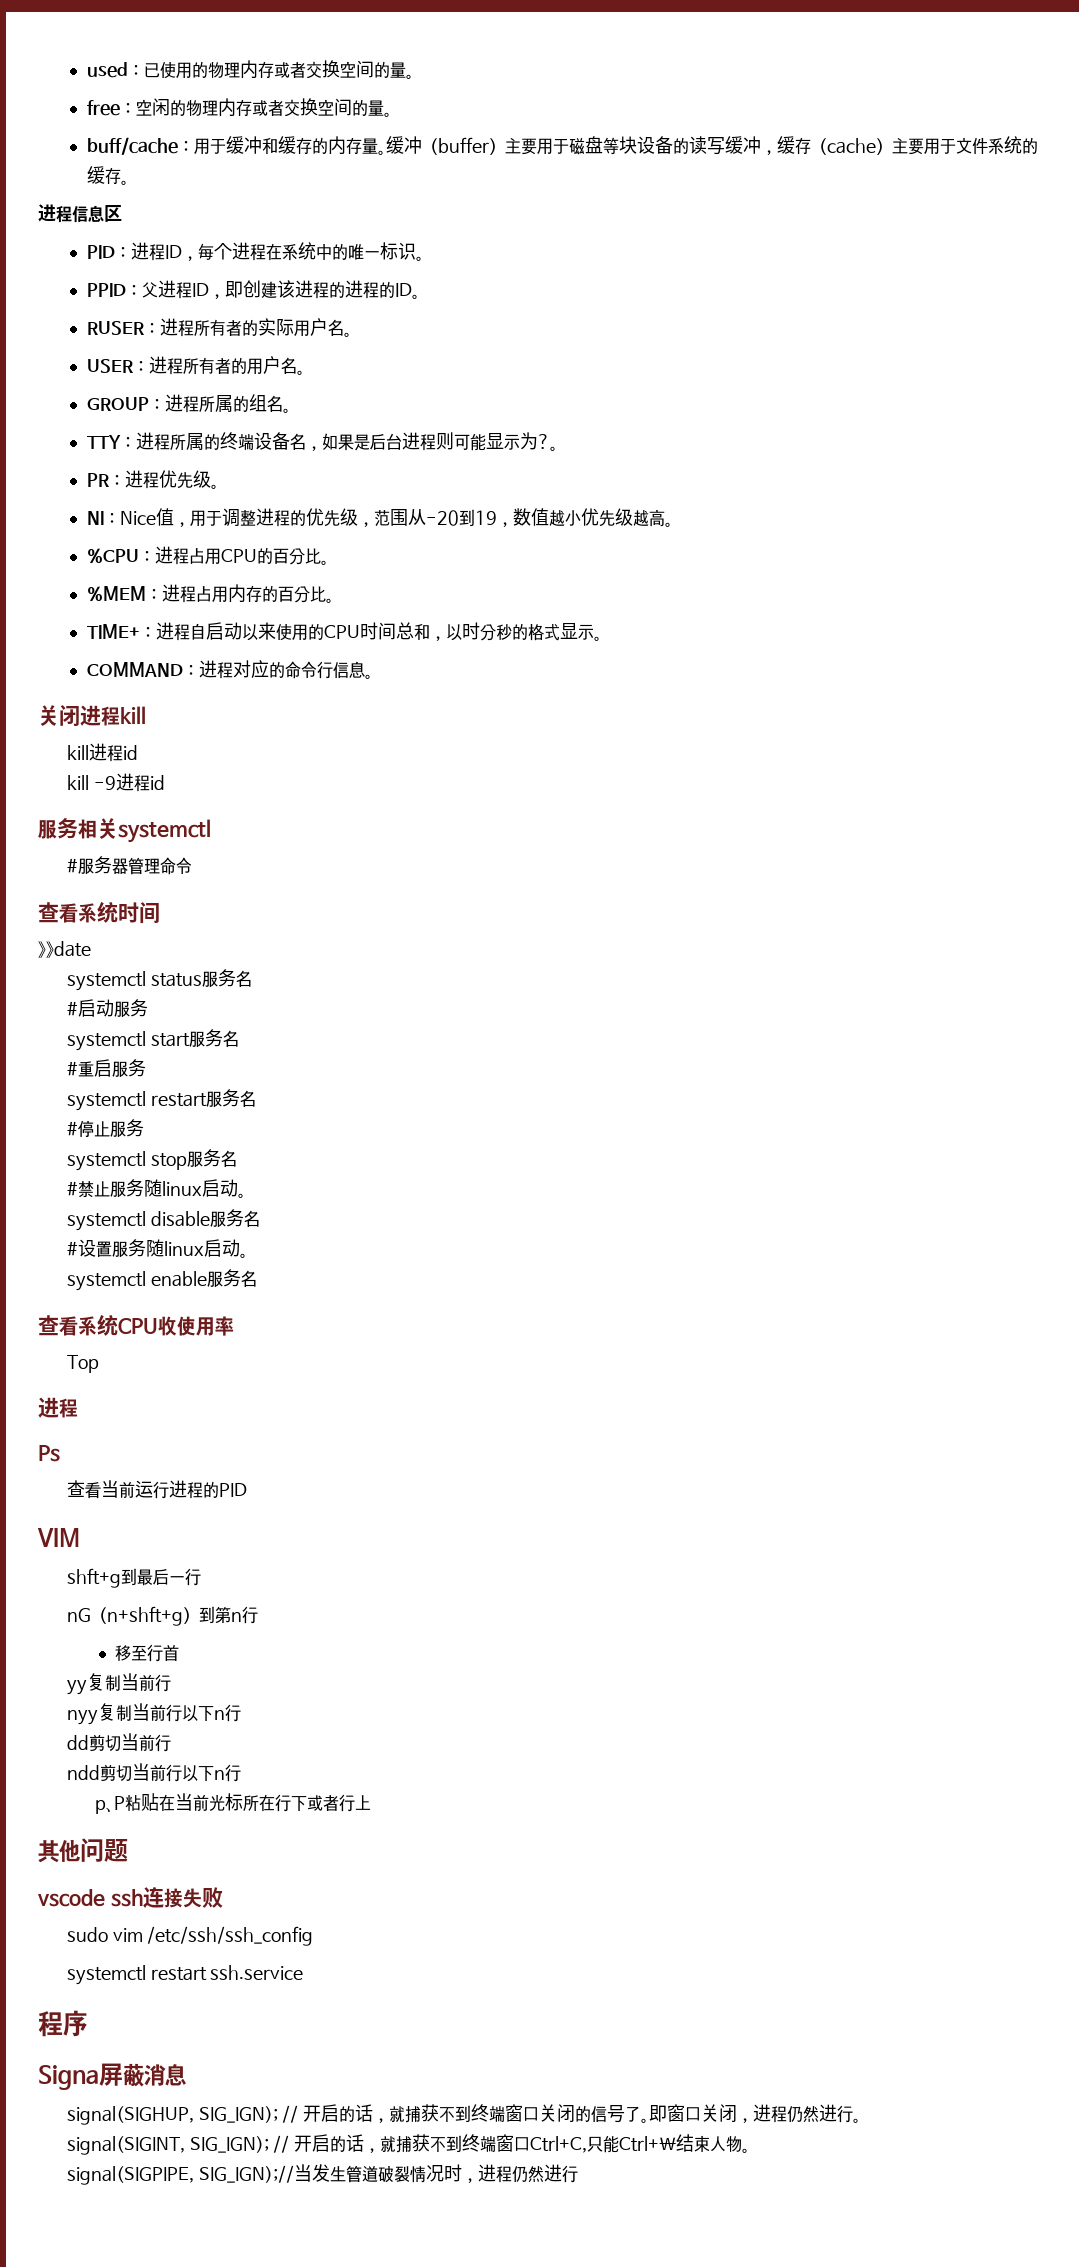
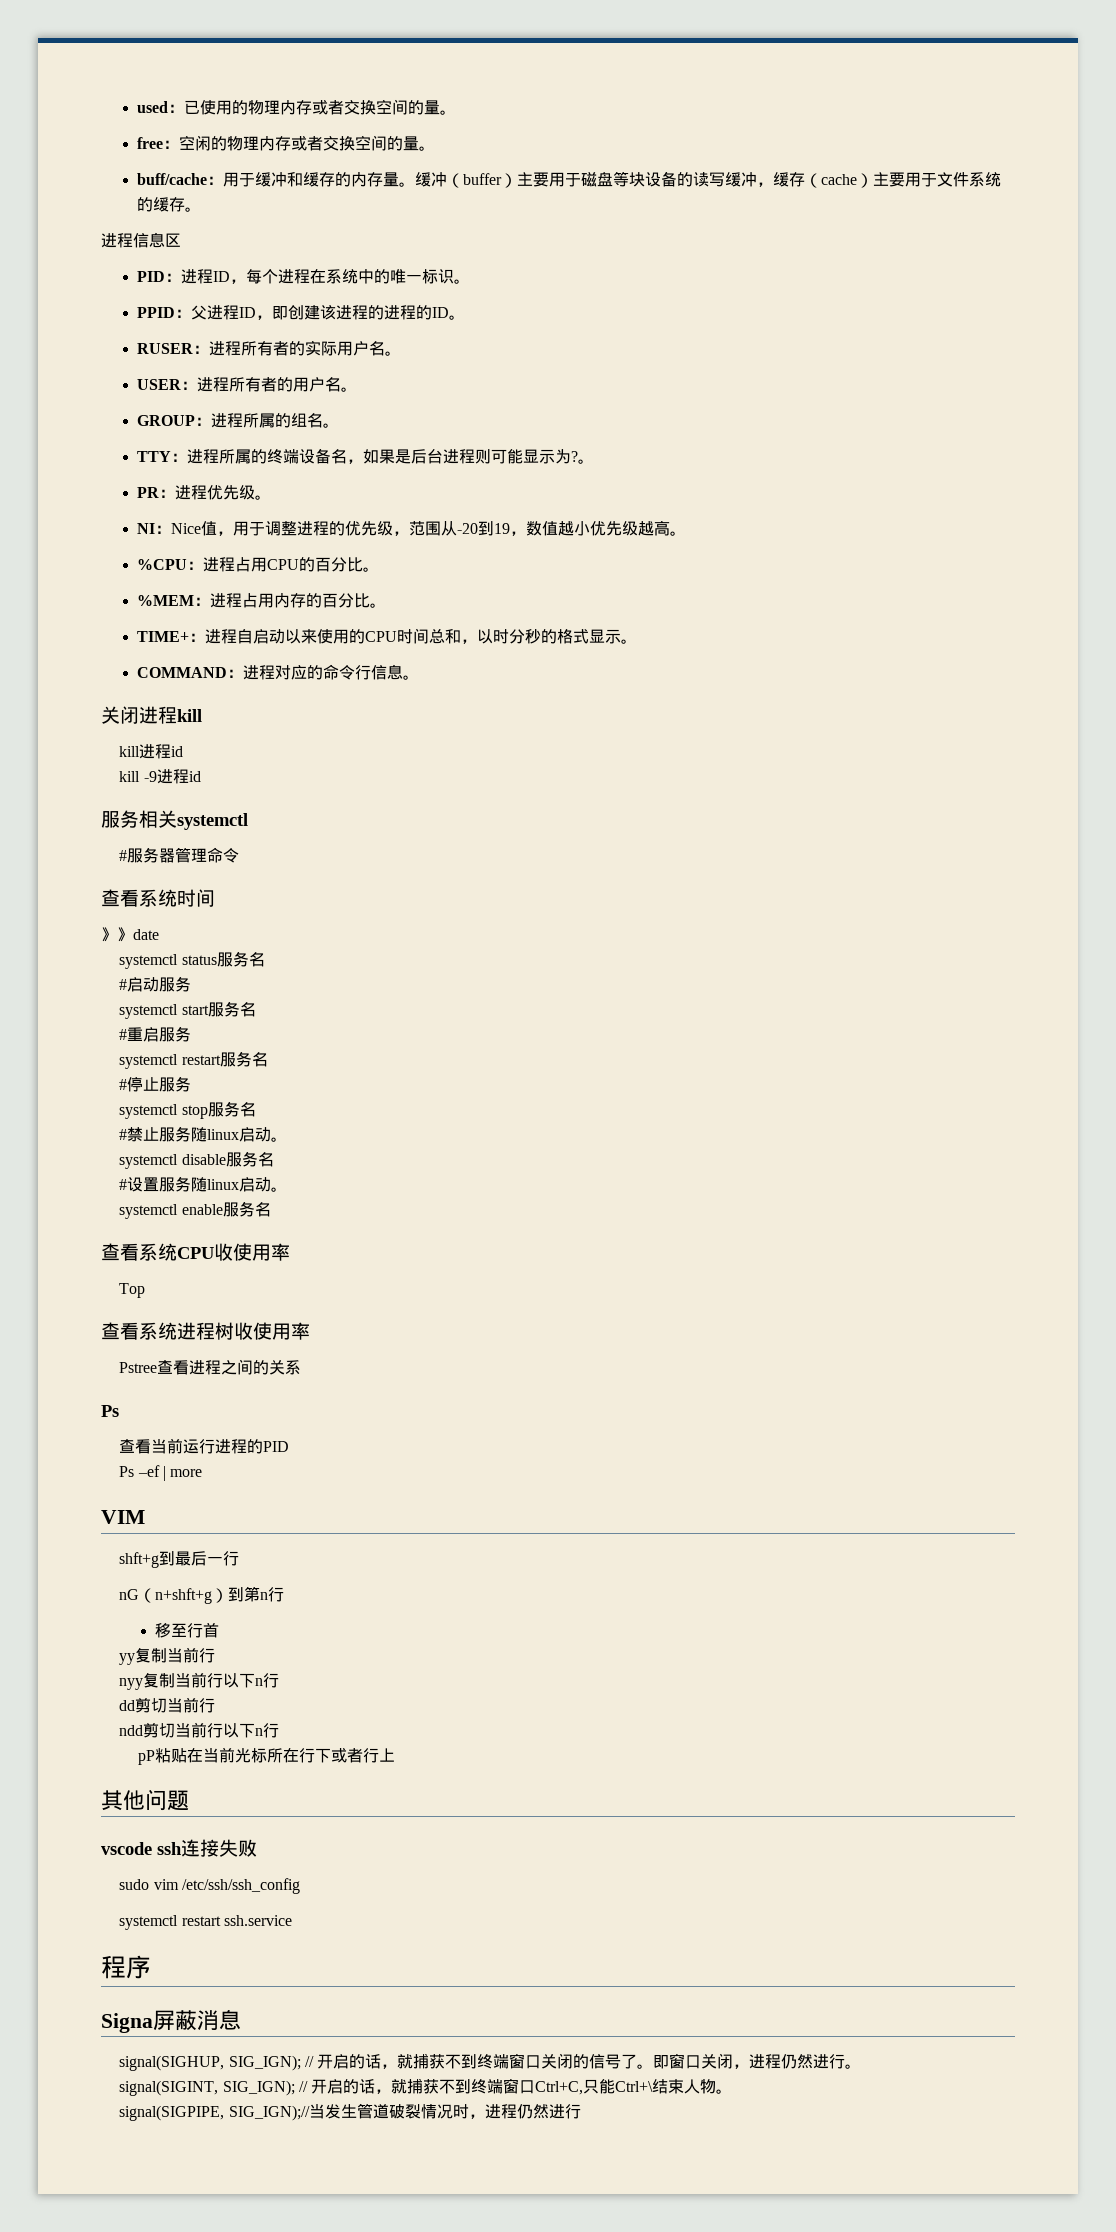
[38,1397,78,1418] 进程 -> [101,1322,310,1340] [119,1359,302,1375] 查看系统进程树收使用率 // Pstree查看进程之间的关系
(247, 1490) none -> [119,1465,203,1481] // Ps –ef | more
[95,1796,126,1814] p、P -> [137,1750,155,1765] pP

